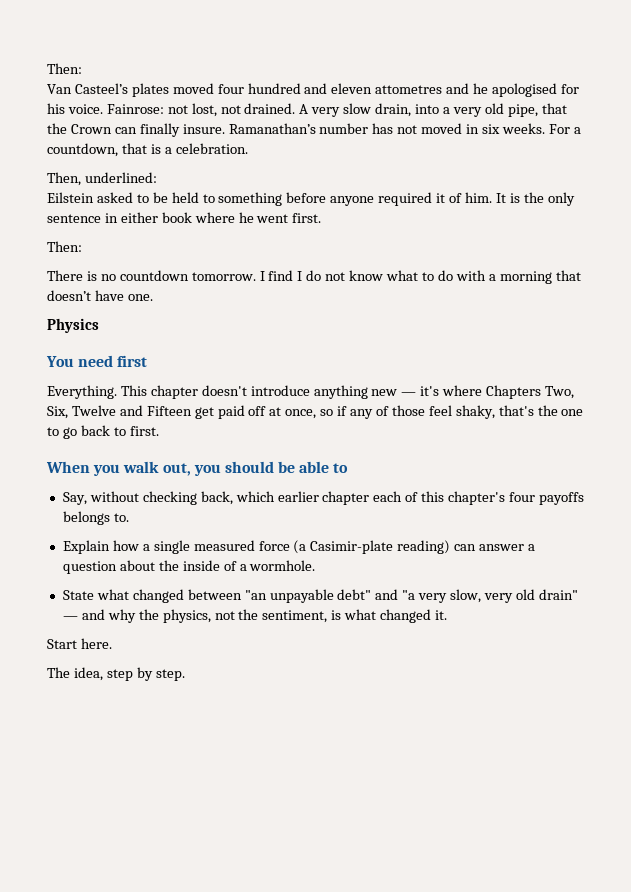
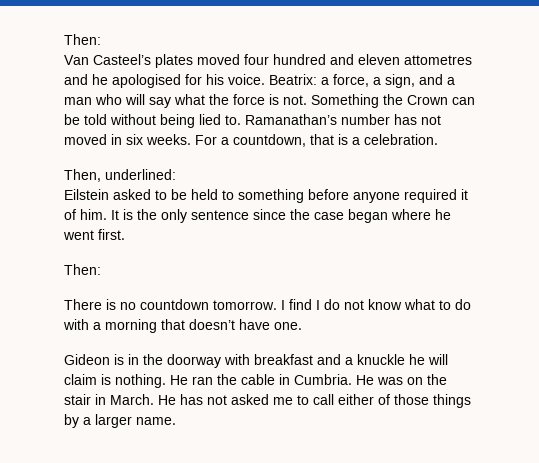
[106,103,567,117] [47,123,225,137] Fainrose: not lost, not drained. A very slow drain, into a very old pipe, that the Crown can finally insure. -> [269,74,455,88] [64,94,475,108] [64,114,241,128] Beatrix: a force, a sign, and a man who will say what the force is not. Something the Crown can be told without being lied to.
[104,212,192,223] in either book -> [253,209,388,223] since the case began
[47,318,99,333] [46,355,148,367] [47,385,575,399] [47,405,584,419] [47,425,159,439] [46,461,349,476] [62,491,584,505] [62,511,129,525] [62,540,536,554] [62,560,316,574] [62,589,578,603] [62,609,448,623] [47,638,112,649] [47,667,185,681] Physics // You need first // Everything. This chapter doesn't introduce anything new — it's where Chapters Two, Six, Twelve and Fifteen get paid off at once, so if any of those feel shaky, that's the one to go back to first. // When you walk out, you should be able to // Say, without checking back, which earlier chapter each of this chapter's four payoffs belongs to. // Explain how a single measured force (a Casimir-plate reading) can answer a question about the inside of a wormhole. // State what changed between "an unpayable debt" and "a very slow, very old drain" — and why the physics, not the sentiment, is what changed it. // Start here. // The idea, step by step. -> [64,354,448,368] [64,374,447,388] [64,394,471,408] [64,414,176,428] Gideon is in the doorway with breakfast and a knuckle he will claim is nothing. He ran the cable in Cumbria. He was on the stair in March. He has not asked me to call either of those things by a larger name.

